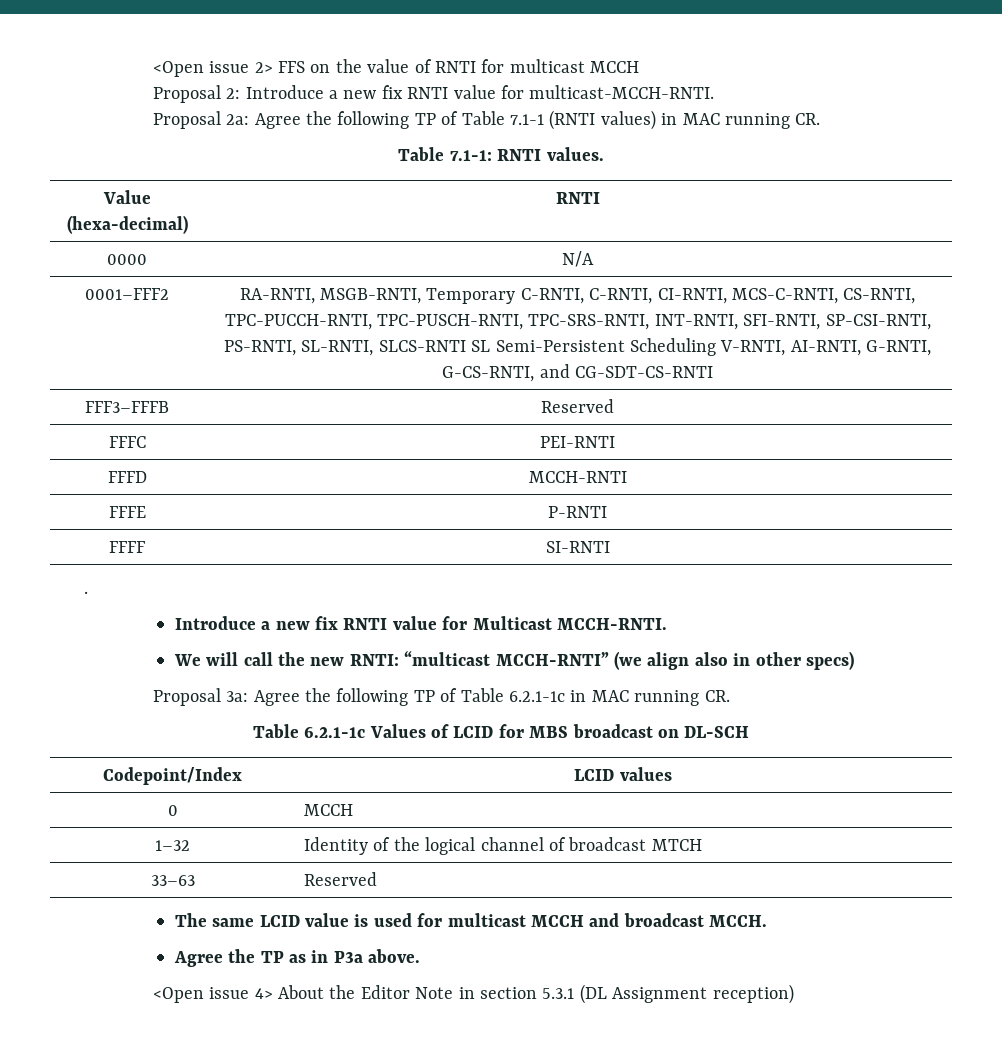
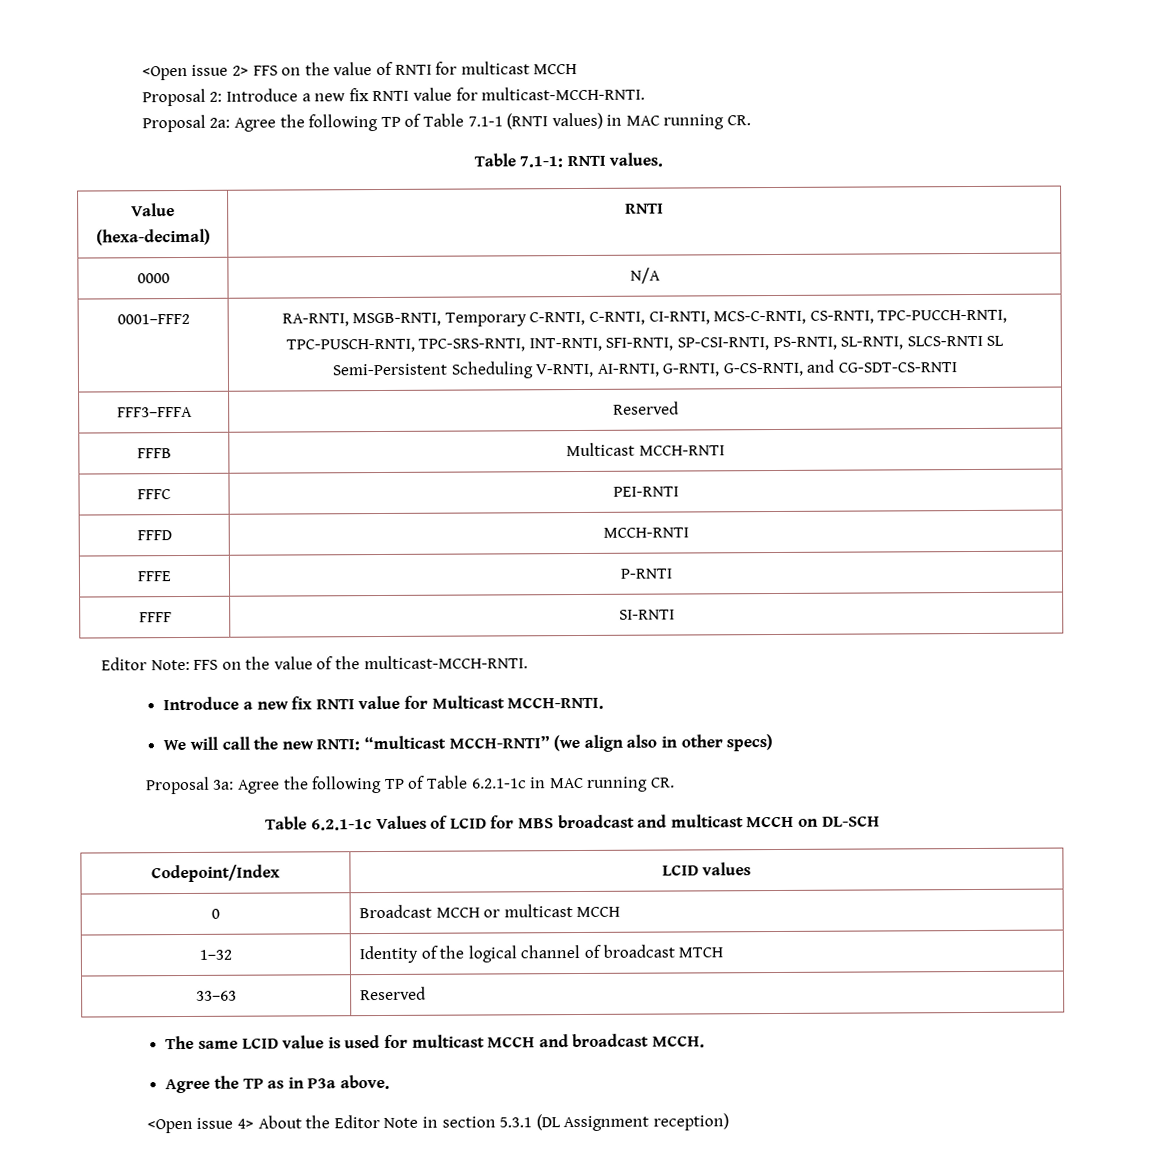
[85,401,169,413] [541,399,614,413] FFF3–FFFB | Reserved -> [116,406,193,418] [612,401,679,415] [136,448,172,459] [566,442,725,457] FFF3–FFFA | Reserved // FFFB | Multicast MCCH-RNTI
[84,591,89,594] . -> [100,655,528,671] Editor Note: FFS on the value of the multicast-MCCH-RNTI.
(653, 731) none -> [637,814,795,828] and multicast MCCH
(178, 810) none -> [359,904,573,919] Broadcast MCCH or multicast

